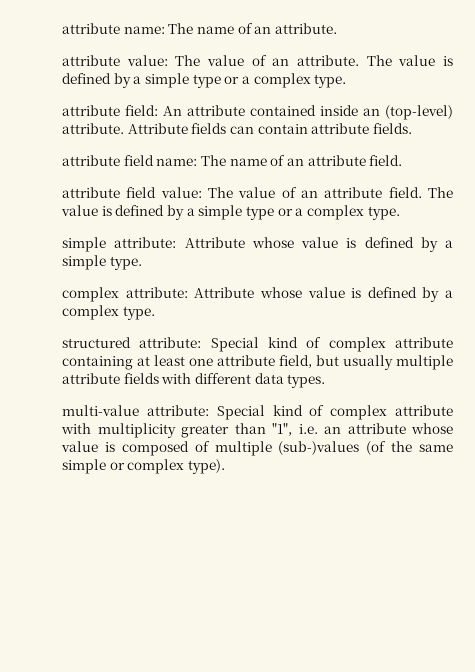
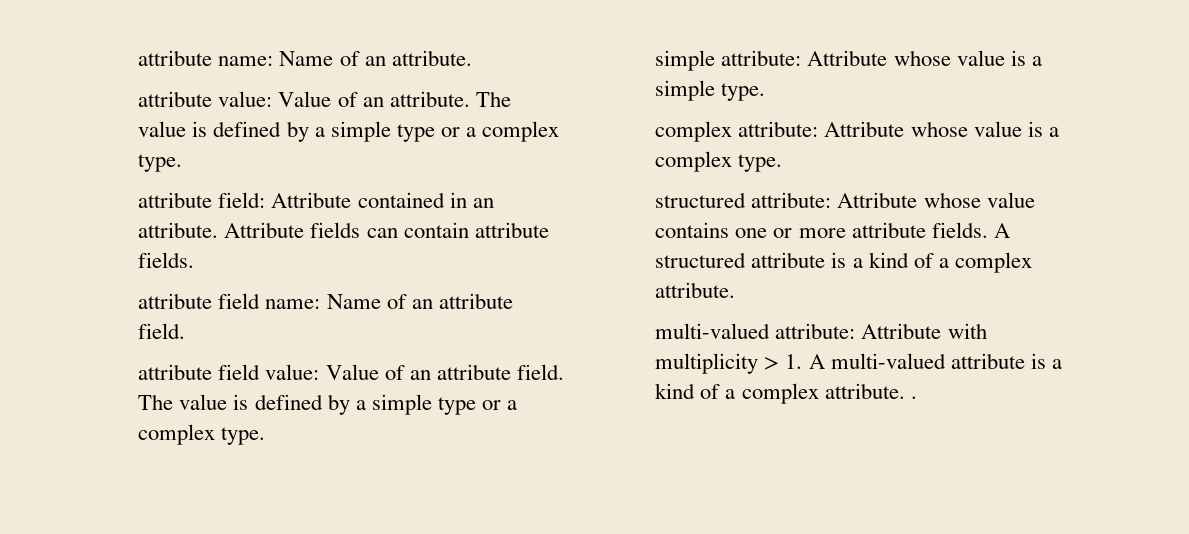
[168,23,235,34] The name -> [279,51,334,66] Name
[175,55,245,66] The value -> [278,91,332,107] Value
[163,105,453,120] An attribute contained inside an (top-level) -> [271,192,494,208] Attribute contained in an
[201,155,267,166] The name -> [326,294,381,309] Name
[208,187,276,198] The value -> [325,364,379,380] Value
[364,237,438,252] defined by -> (1026, 58) none
[367,287,440,302] defined by -> (1043, 129) none
[210,337,453,352] [62,355,453,370] [62,373,326,388] [62,405,453,420] [61,423,453,438] [61,441,453,456] [62,459,226,474] Special kind of complex attribute containing at least one attribute field, but usually multiple attribute fields with different data types. // multi-value attribute: Special kind of complex attribute with multiplicity greater than "1", i.e. an attribute whose value is composed of multiple (sub-)values (of the same simple or complex type). -> [837,192,1035,208] [655,222,1010,238] [655,252,1032,273] [655,282,736,298] [655,323,987,339] [655,353,1062,374] [655,383,917,404] Attribute whose value contains one or more attribute fields. A structured attribute is a kind of a complex attribute. // multi-valued attribute: Attribute with multiplicity > 1. A multi-valued attribute is a kind of a complex attribute. .

